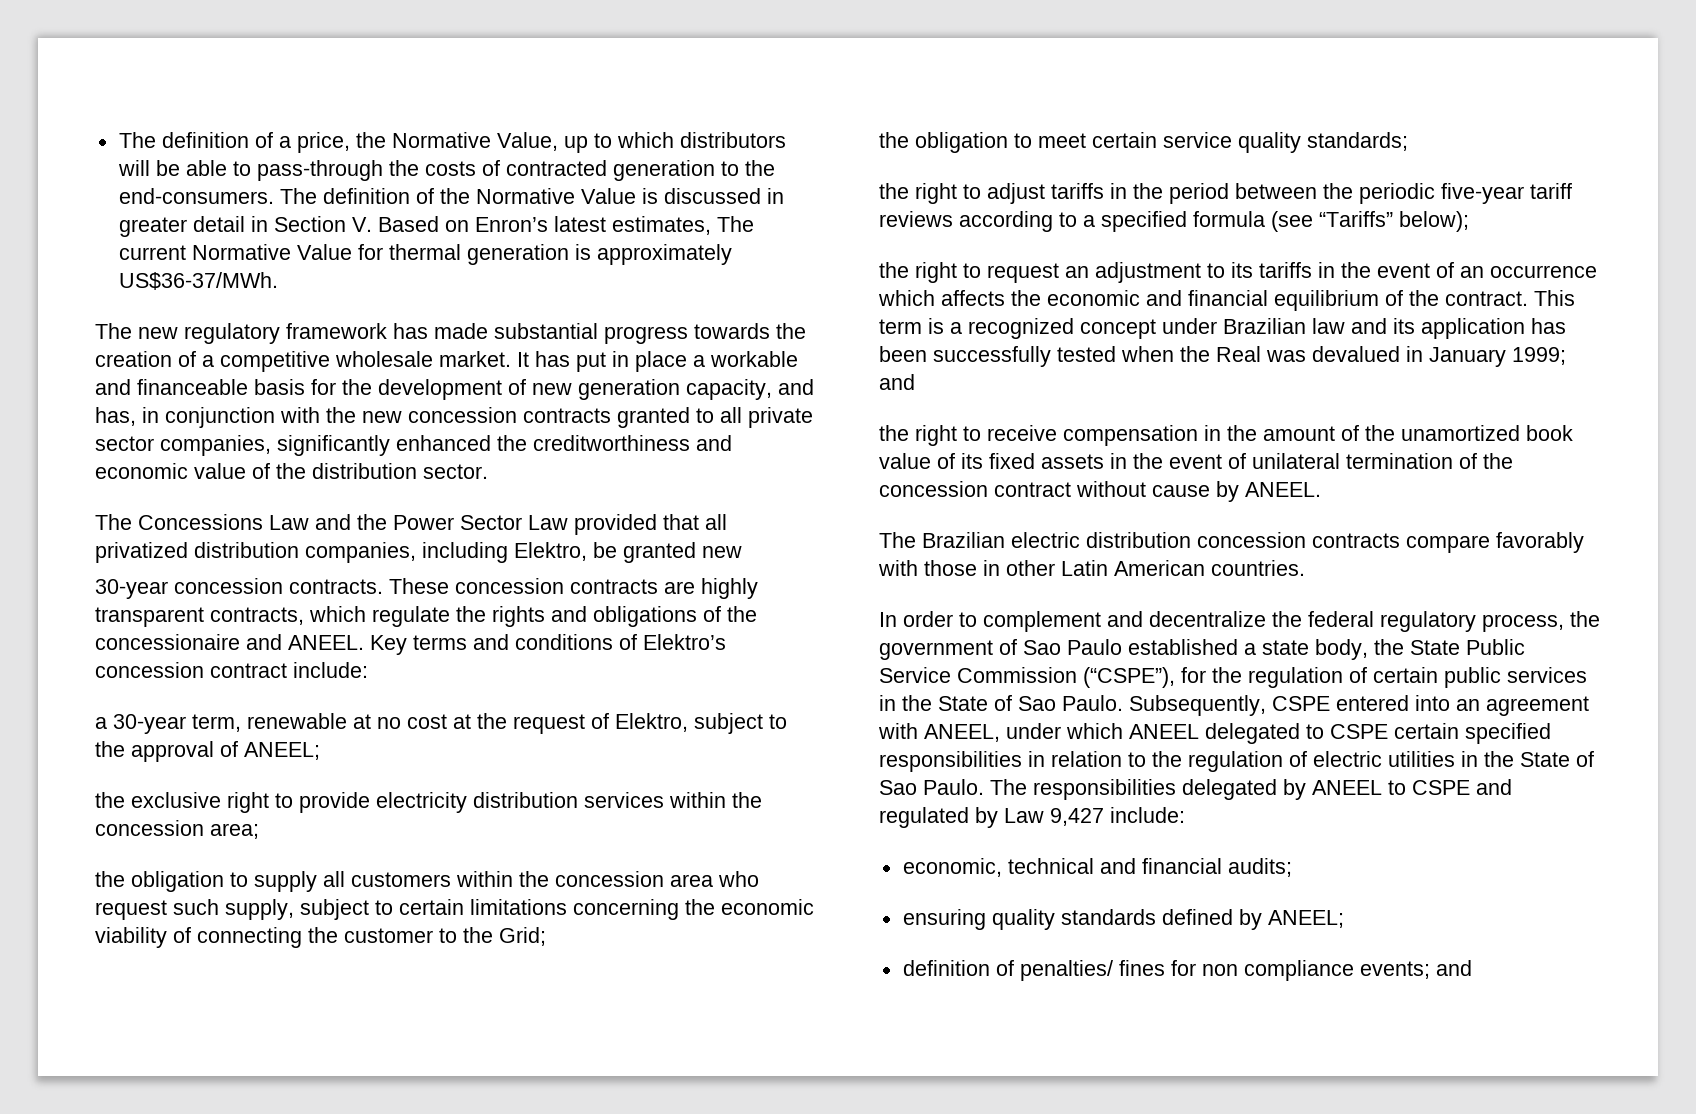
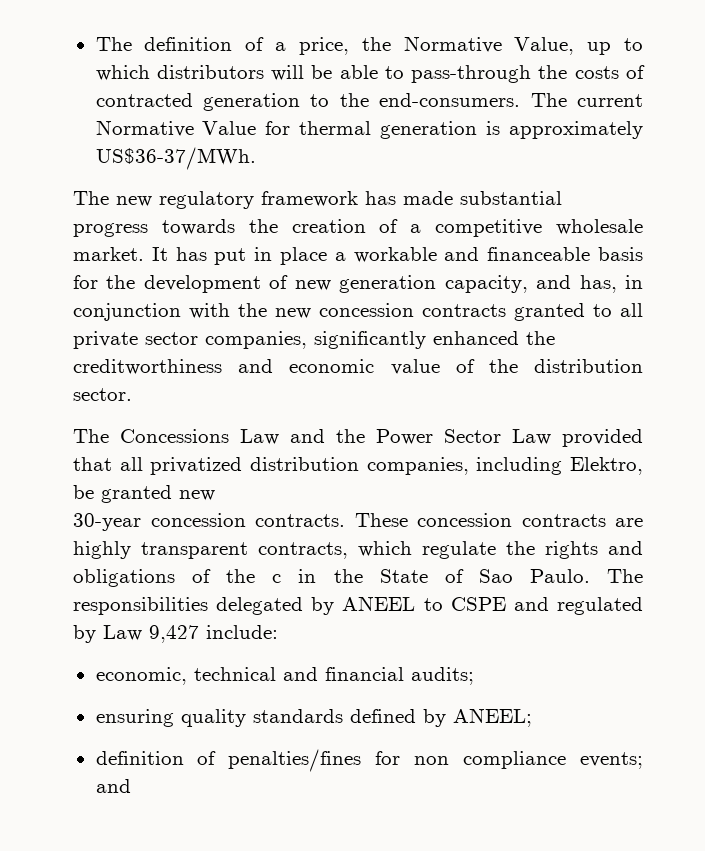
[322,188,784,204] [118,216,754,237] definition of the Normative Value is discussed in greater detail in Section V. Based on Enron’s latest estimates, The -> (567, 100) none
[95,634,726,655] [95,662,368,678] [95,713,787,734] [95,741,320,762] [95,792,762,813] [95,820,259,839] [95,871,759,892] [95,899,814,920] [95,927,546,948] [879,132,1408,153] [879,183,1572,204] [879,211,1469,232] [879,262,1597,283] [878,290,1575,311] [879,318,1566,339] [879,346,1566,367] [879,374,915,390] [879,425,1573,446] [879,453,1513,469] [879,481,1321,502] [879,532,1584,553] [878,560,1305,576] [879,611,1600,632] [879,639,1525,660] [879,667,1587,688] [879,695,1589,716] [878,723,1551,744] [879,751,1455,772] concessionaire and ANEEL. Key terms and conditions of Elektro’s concession contract include: // a 30-year term, renewable at no cost at the request of Elektro, subject to the approval of ANEEL; // the exclusive right to provide electricity distribution services within the concession area; // the obligation to supply all customers within the concession area who request such supply, subject to certain limitations concerning the economic viability of connecting the customer to the Grid; // the obligation to meet certain service quality standards; // the right to adjust tariffs in the period between the periodic five-year tariff reviews according to a specified formula (see “Tariffs” below); // the right to request an adjustment to its tariffs in the event of an occurrence which affects the economic and financial equilibrium of the contract. This term is a recognized concept under Brazilian law and its application has been successfully tested when the Real was devalued in January 1999; and // the right to receive compensation in the amount of the unamortized book value of its fixed assets in the event of unilateral termination of the concession contract without cause by ANEEL. // The Brazilian electric distribution concession contracts compare favorably with those in other Latin American countries. // In order to complement and decentralize the federal regulatory process, the government of Sao Paulo established a state body, the State Public Service Commission (“CSPE”), for the regulation of certain public services in the State of Sao Paulo. Subsequently, CSPE entered into an agreement with ANEEL, under which ANEEL delegated to CSPE certain specified responsibilities in relation to the regulation of electric utilities -> [272,574,282,583] c
[1019,960,1165,981] penalties/ fines -> [228,749,362,772] penalties/fines

